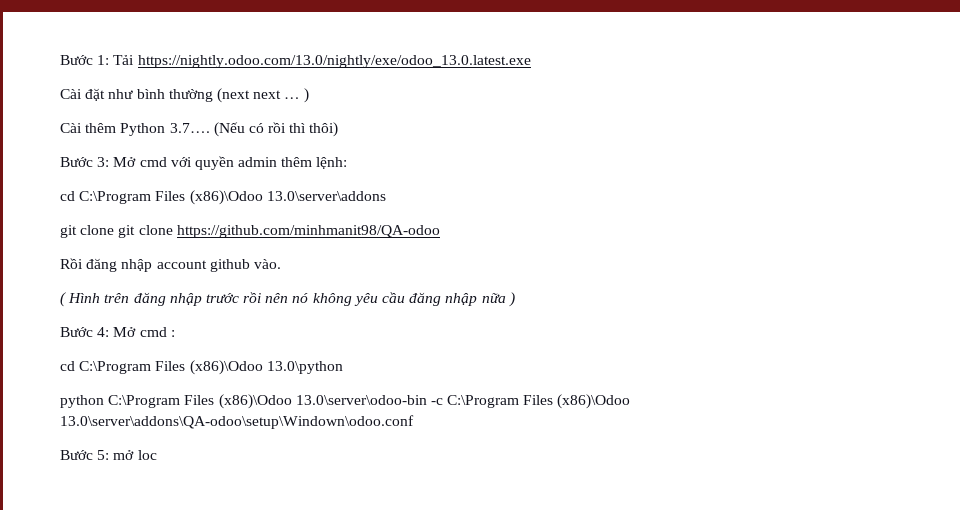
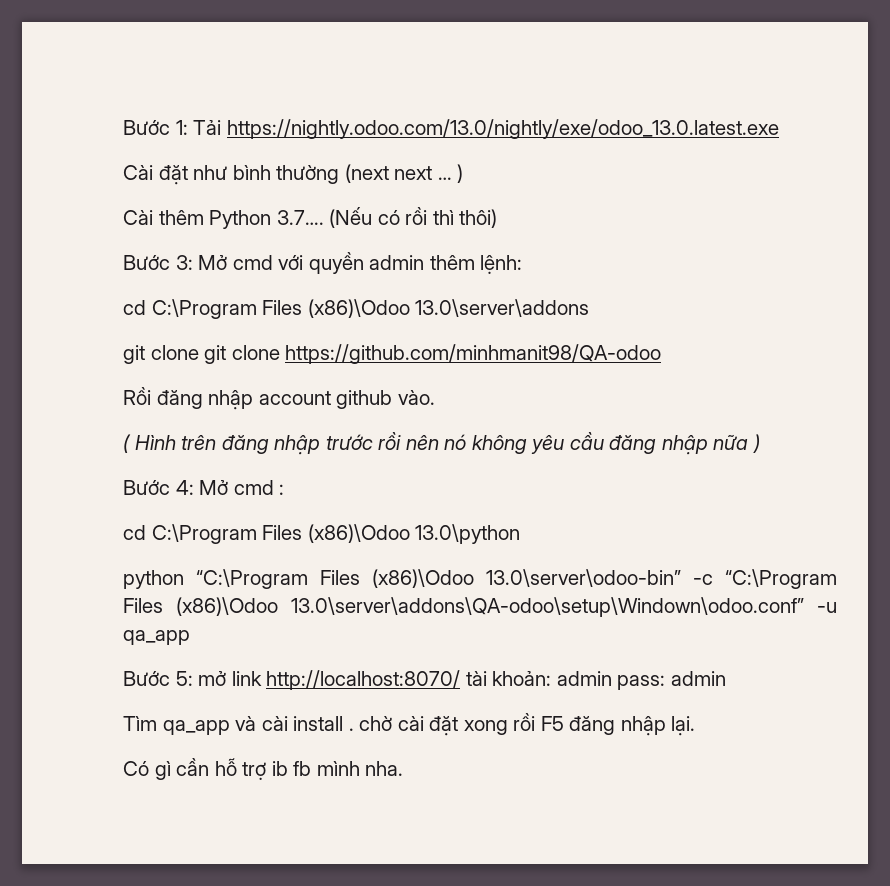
[108,394,631,409] [60,415,414,429] [60,450,157,460] C:\Program Files (x86)\Odoo 13.0\server\odoo-bin -c C:\Program Files (x86)\Odoo 13.0\server\addons\QA-odoo\setup\Windown\odoo.conf // Bước 5: mở loc -> [196,569,837,589] [123,597,837,617] [123,630,190,645] [123,670,726,690] [123,713,696,736] [123,758,404,780] “C:\Program Files (x86)\Odoo 13.0\server\odoo-bin” -c “C:\Program Files (x86)\Odoo 13.0\server\addons\QA-odoo\setup\Windown\odoo.conf” -u qa_app // Bước 5: mở link http://localhost:8070/ tài khoản: admin pass: admin // Tìm qa_app và cài install . chờ cài đặt xong rồi F5 đăng nhập lại. // Có gì cần hỗ trợ ib fb mình nha.

